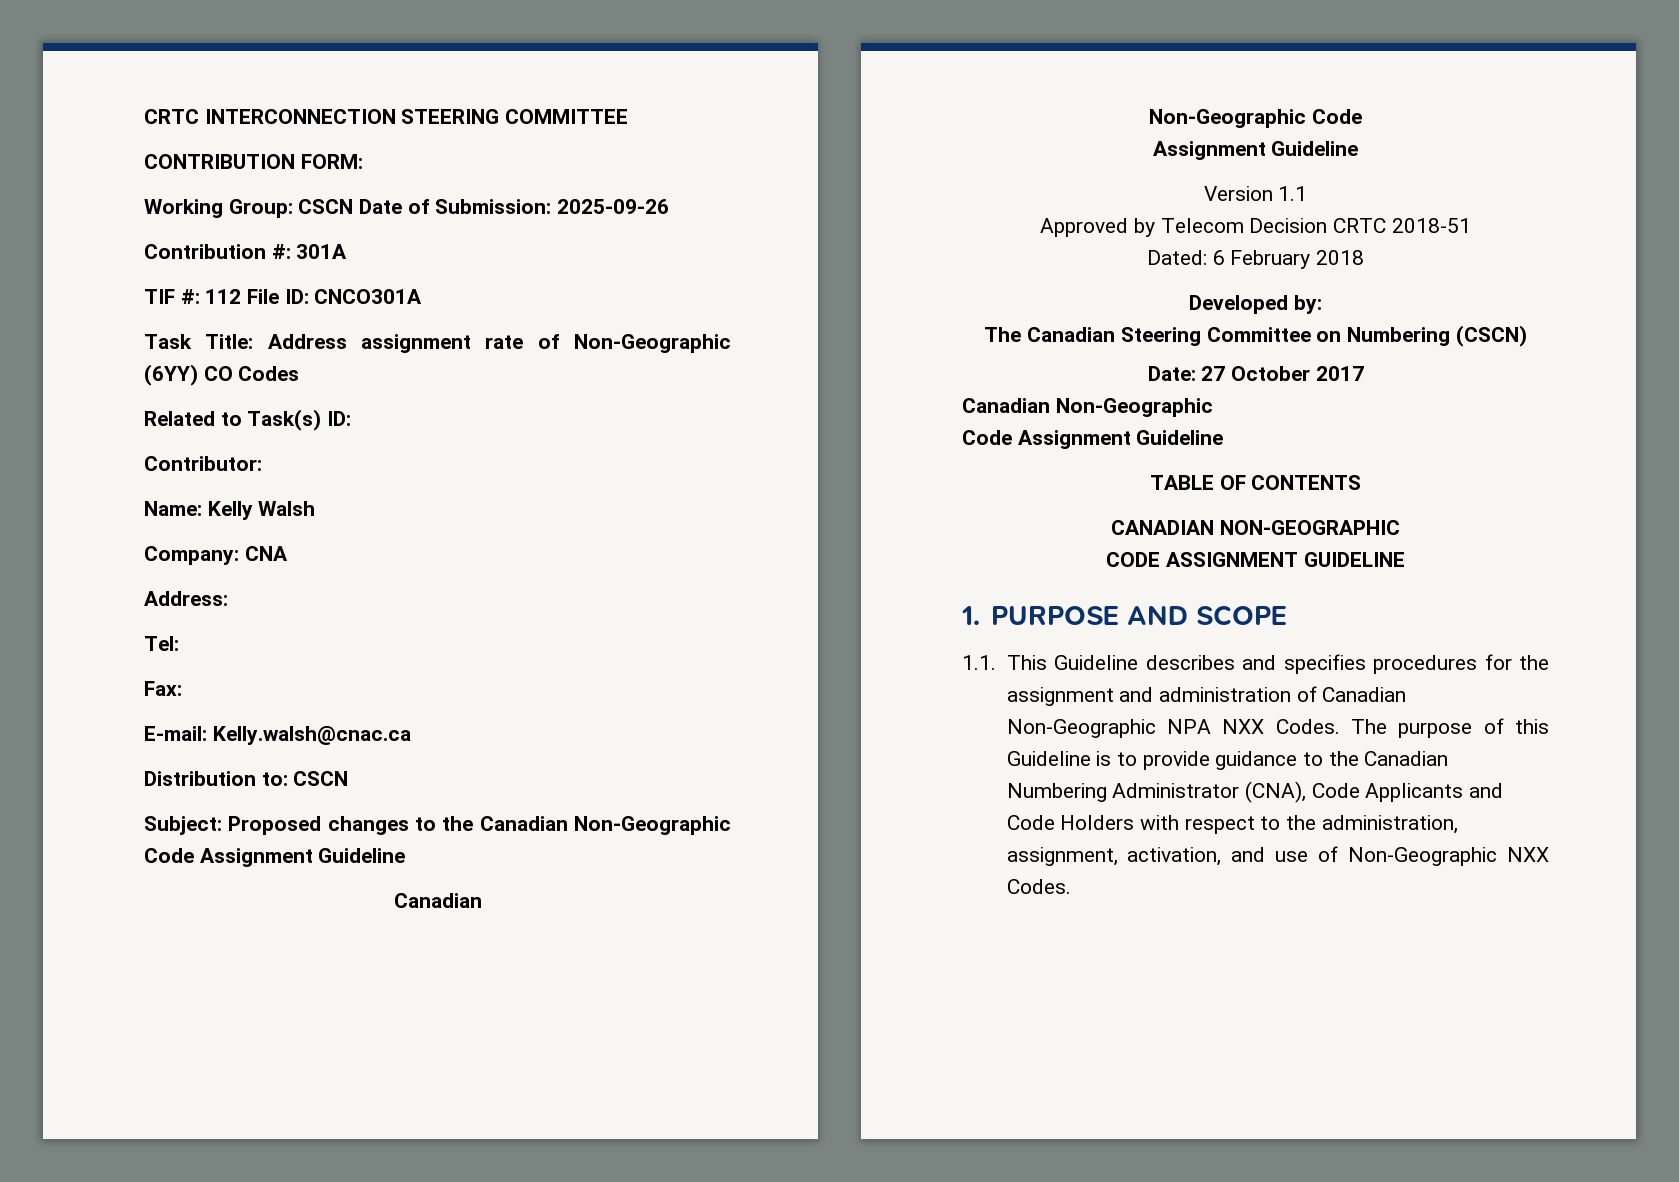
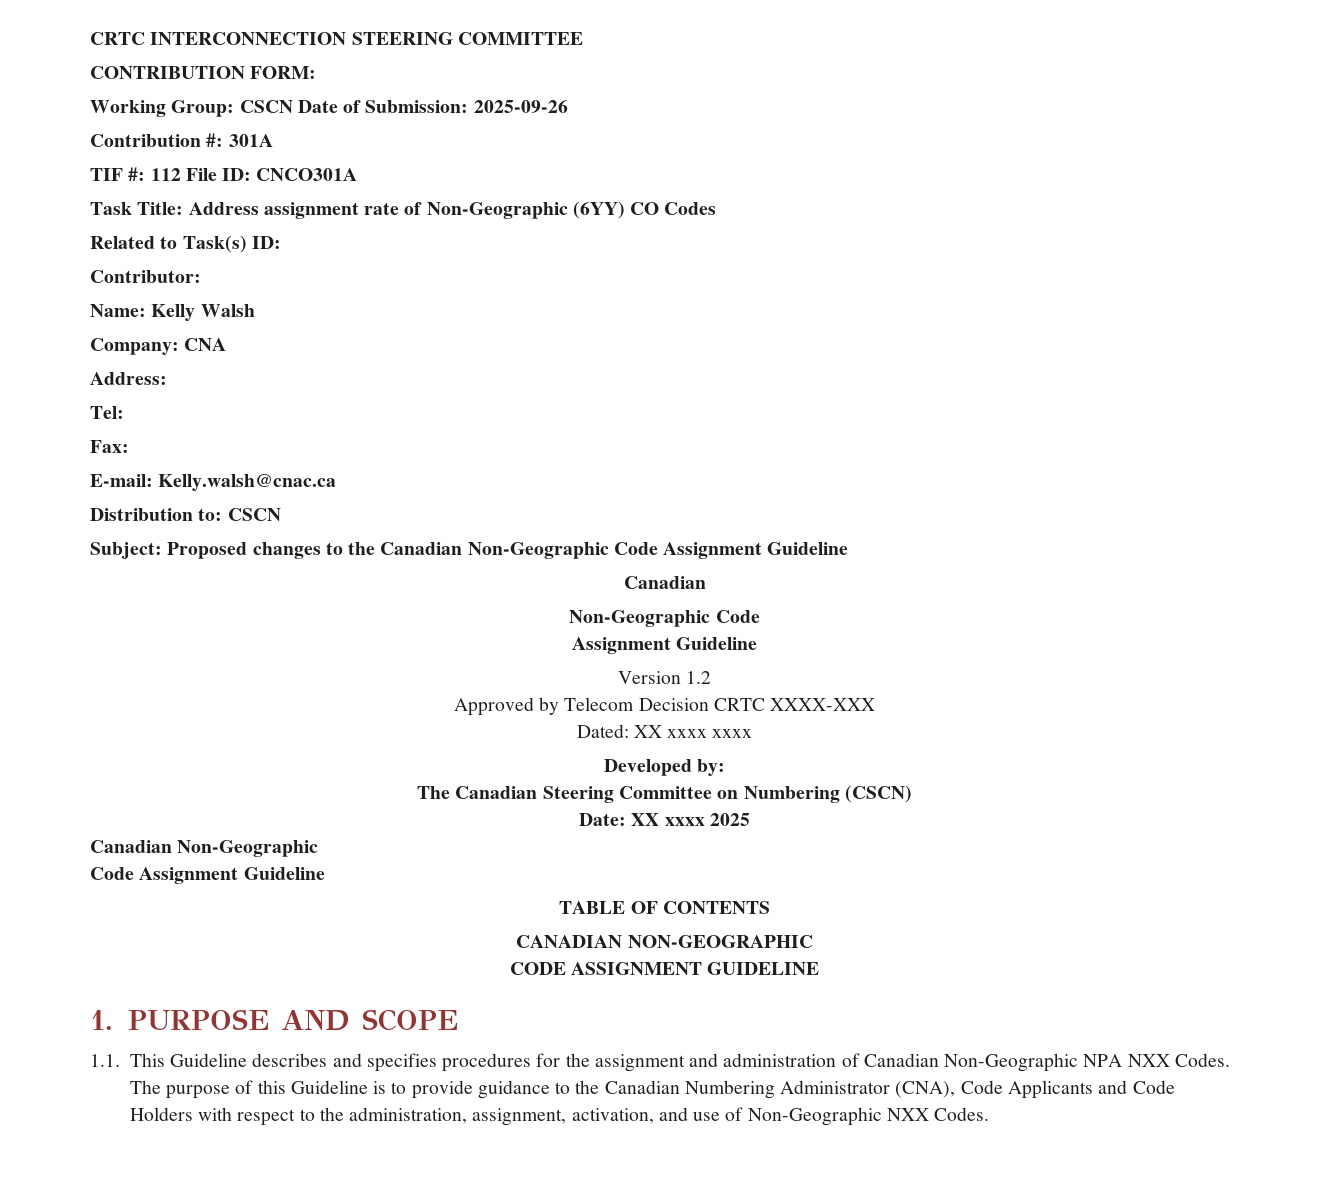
[1278,186,1308,201] 1.1 -> [686,671,712,684] 1.2
[1391,218,1471,233] 2018-51 -> [770,698,876,711] XXXX-XXX
[1212,250,1365,269] 6 February 2018 -> [633,725,753,738] XX xxxx xxxx
[1201,366,1364,381] 27 October 2017 -> [631,813,750,826] XX xxxx 2025

